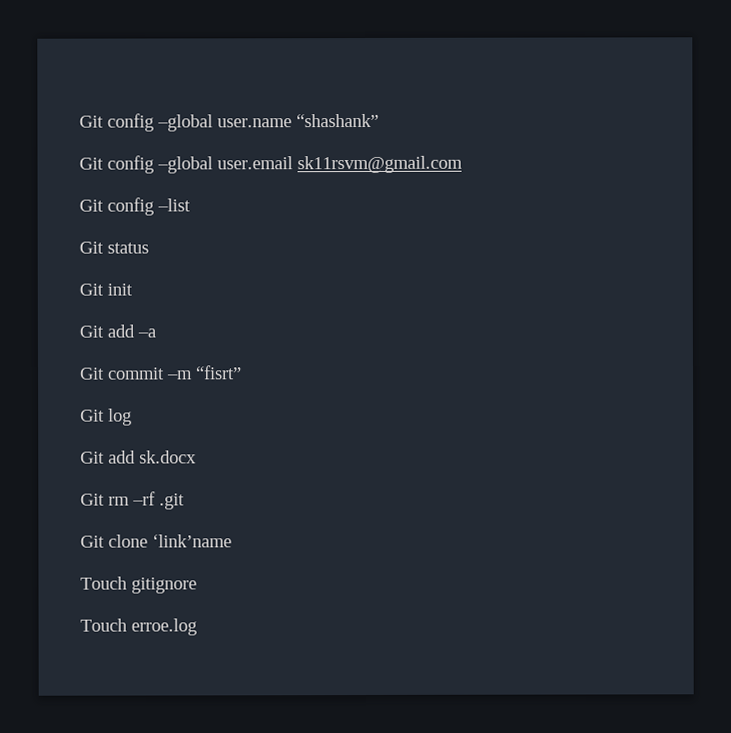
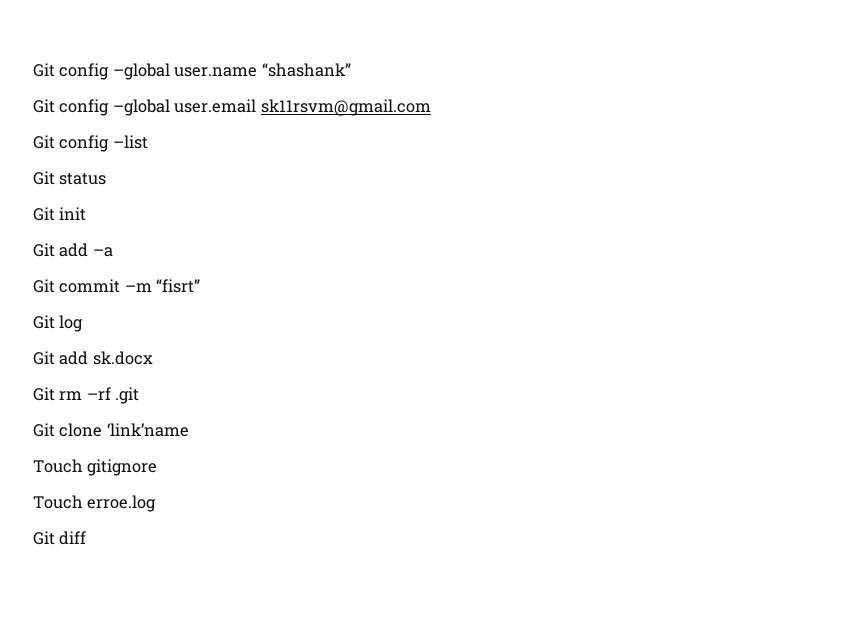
(197, 627) none -> [33,531,87,545] // Git diff

